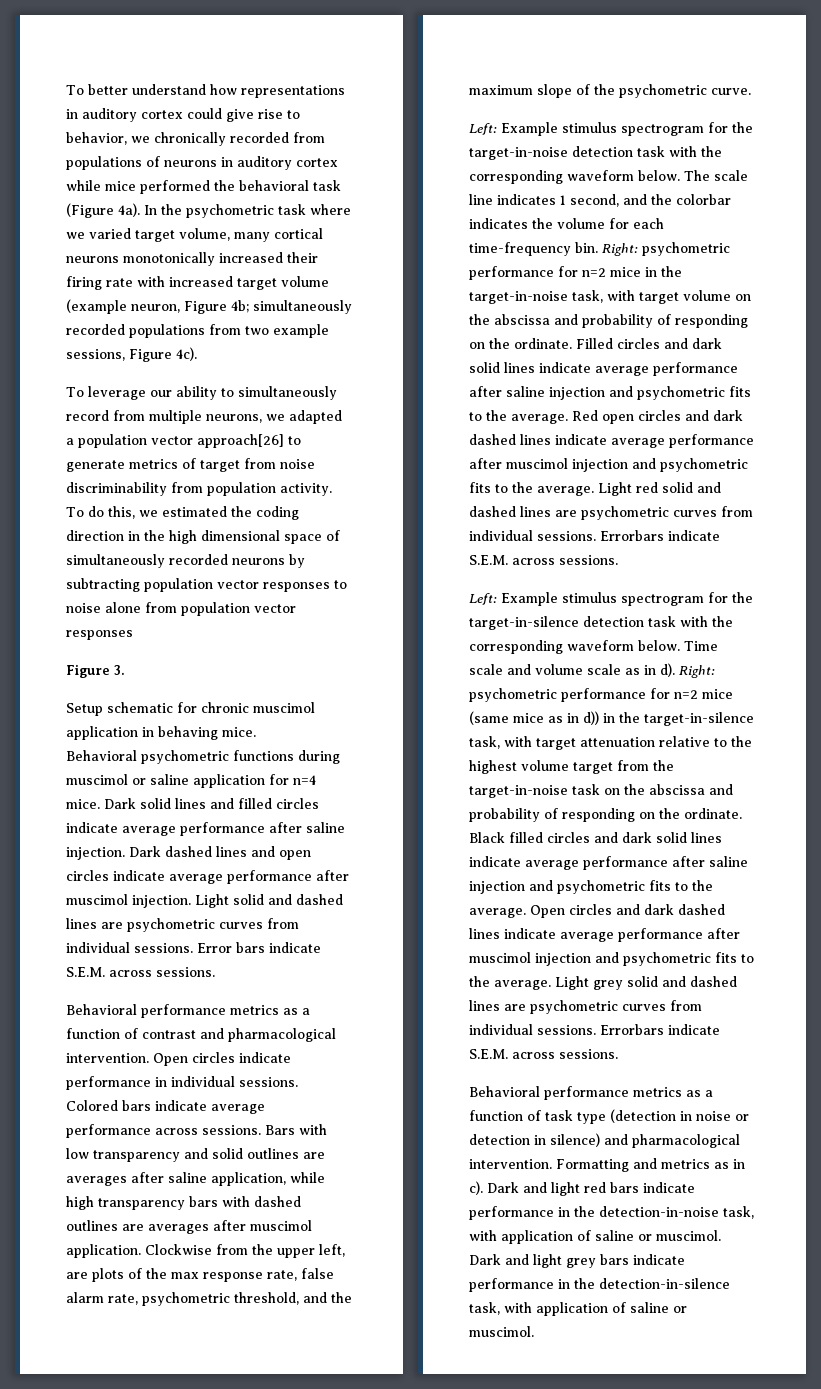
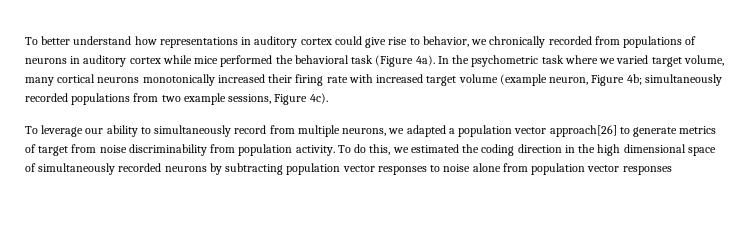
[66,664,125,678] [66,702,315,716] [66,726,256,740] [66,750,340,764] [66,774,316,788] [66,798,319,809] [66,822,345,836] [66,846,311,860] [66,870,349,884] [66,894,343,908] [66,918,299,932] [66,942,321,953] [66,967,215,977] [66,1004,310,1018] [66,1028,336,1042] [66,1052,291,1066] [66,1076,298,1090] [66,1100,265,1114] [66,1124,327,1138] [66,1148,325,1162] [66,1172,325,1186] [66,1196,301,1210] [66,1220,312,1234] [66,1244,345,1258] [66,1268,334,1282] [66,1292,352,1306] [469,84,751,98] [469,122,753,136] [469,146,722,160] [469,170,748,184] [469,194,731,207] [469,218,664,229] [469,242,730,256] [469,266,682,280] [469,290,751,304] [469,314,748,328] [469,338,722,349] [469,362,738,376] [469,386,751,400] [469,410,743,424] [469,434,754,448] [469,458,748,472] [469,482,721,496] [469,506,753,520] [469,530,720,541] [469,555,618,565] [469,592,753,606] [469,616,733,630] [469,640,718,654] [469,663,715,678] [469,688,733,702] [469,711,754,726] [469,736,752,750] [469,760,674,774] [469,784,733,798] [469,808,742,822] [469,832,722,843] [469,856,748,870] [469,880,713,894] [469,904,725,918] [469,928,740,942] [469,952,754,966] [469,976,737,990] [469,1000,702,1014] [469,1024,720,1035] [469,1049,618,1059] [469,1086,713,1100] [469,1109,749,1124] [469,1133,740,1148] [469,1158,745,1172] [469,1181,695,1196] [469,1206,754,1220] [469,1230,721,1244] [469,1254,685,1268] [469,1278,730,1292] [469,1302,687,1316] [469,1326,534,1337] // Figure 3. // Setup schematic for chronic muscimol application in behaving mice. // Behavioral psychometric functions during muscimol or saline application for n=4 mice. Dark solid lines and filled circles indicate average performance after saline injection. Dark dashed lines and open circles indicate average performance after muscimol injection. Light solid and dashed lines are psychometric curves from individual sessions. Error bars indicate S.E.M. across sessions. // Behavioral performance metrics as a function of contrast and pharmacological intervention. Open circles indicate performance in individual sessions. Colored bars indicate average performance across sessions. Bars with low transparency and solid outlines are averages after saline application, while high transparency bars with dashed outlines are averages after muscimol application. Clockwise from the upper left, are plots of the max response rate, false alarm rate, psychometric threshold, and the maximum slope of the psychometric curve. // Left: Example stimulus spectrogram for the target-in-noise detection task with the corresponding waveform below. The scale line indicates 1 second, and the colorbar indicates the volume for each time-frequency bin. Right: psychometric performance for n=2 mice in the target-in-noise task, with target volume on the abscissa and probability of responding on the ordinate. Filled circles and dark solid lines indicate average performance after saline injection and psychometric fits to the average. Red open circles and dark dashed lines indicate average performance after muscimol injection and psychometric fits to the average. Light red solid and dashed lines are psychometric curves from individual sessions. Errorbars indicate S.E.M. across sessions. // Left: Example stimulus spectrogram for the target-in-silence detection task with the corresponding waveform below. Time scale and volume scale as in d). Right: psychometric performance for n=2 mice (same mice as in d)) in the target-in-silence task, with target attenuation relative to the highest volume target from the target-in-noise task on the abscissa and probability of responding on the ordinate. Black filled circles and dark solid lines indicate average performance after saline injection and psychometric fits to the average. Open circles and dark dashed lines indicate average performance after muscimol injection and psychometric fits to the average. Light grey solid and dashed lines are psychometric curves from individual sessions. Errorbars indicate S.E.M. across sessions. // Behavioral performance metrics as a function of task type (detection in noise or detection in silence) and pharmacological intervention. Formatting and metrics as in c). Dark and light red bars indicate performance in the detection-in-noise task, with application of saline or muscimol. Dark and light grey bars indicate performance in the detection-in-silence task, with application of saline or muscimol. -> (672, 170) none

